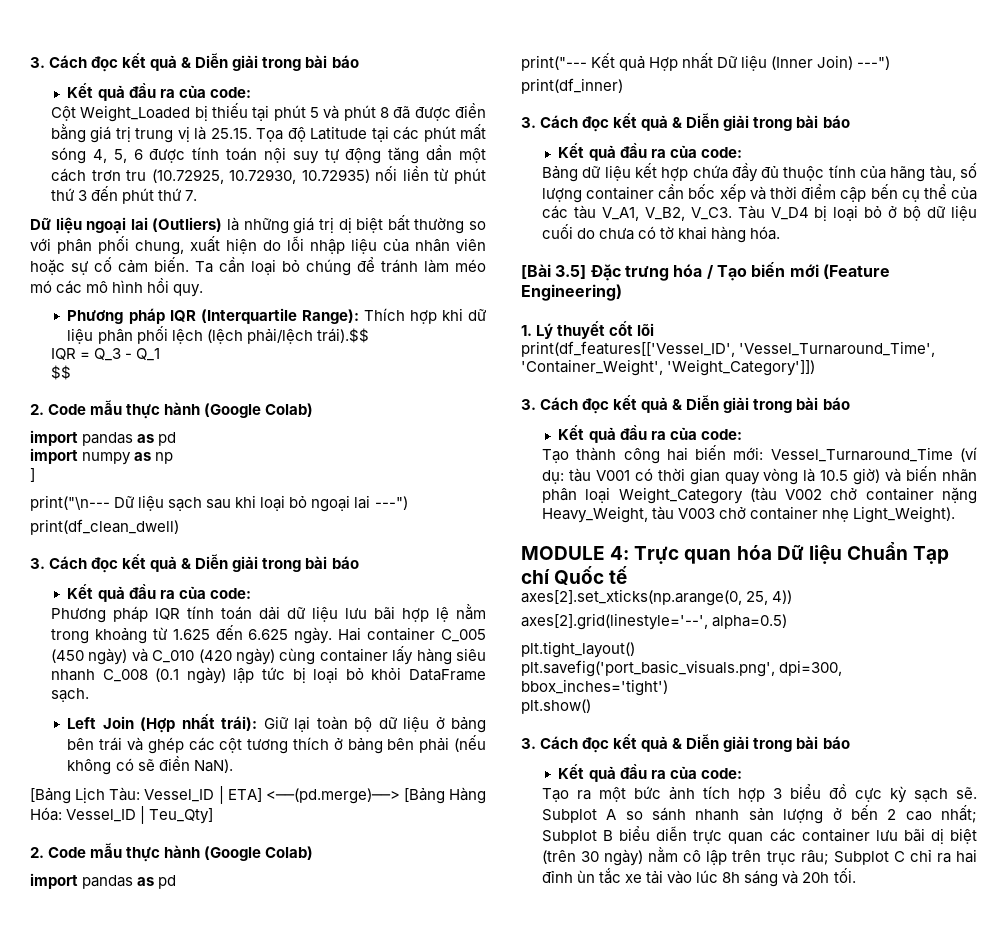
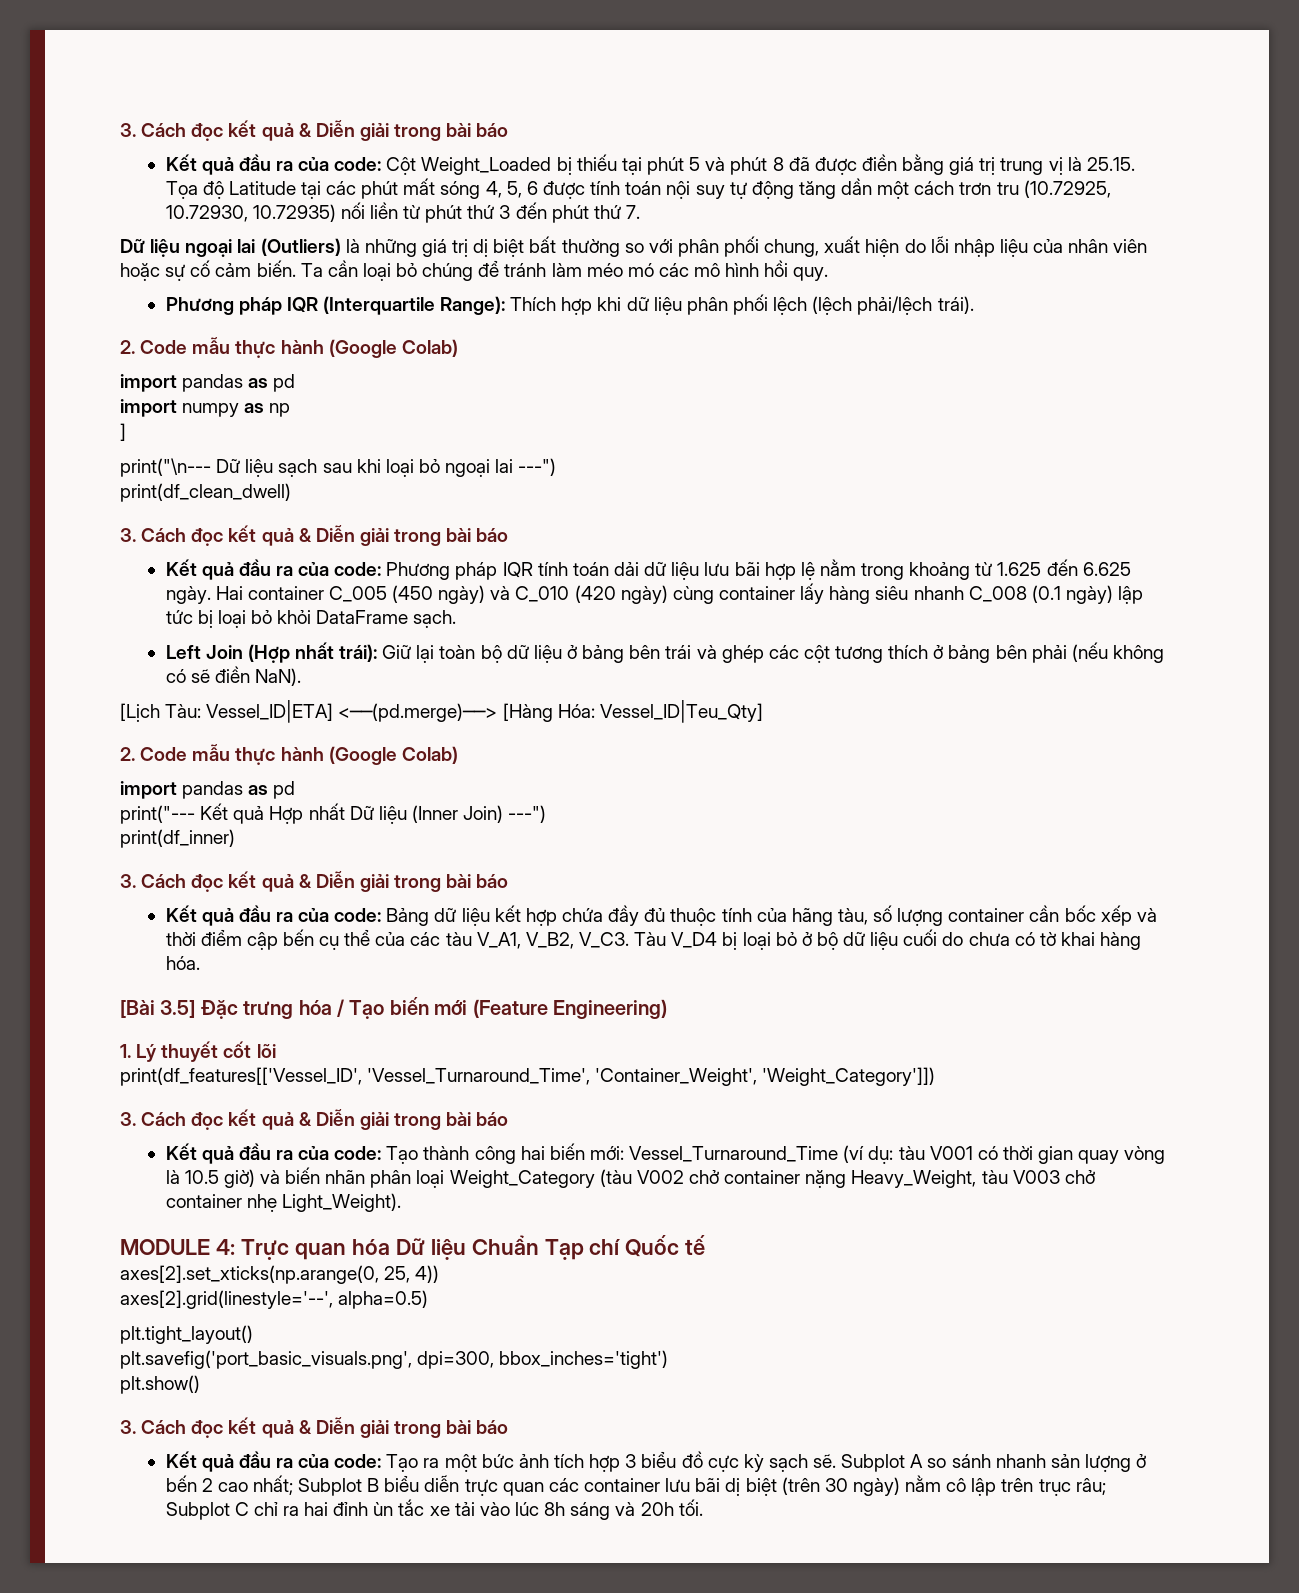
(251, 92) // -> (382, 164) none
[316,328,369,343] [50,348,161,361] [50,365,71,380] trái).$$ // IQR = Q_3 - Q_1 // $$ -> [937,296,974,314] trái).
(251, 593) // -> (382, 569) none
[30,786,486,804] [30,806,214,824] [Bảng Lịch Tàu: Vessel_ID | ETA] <──(pd.merge)──> [Bảng Hàng Hóa: Vessel_ID | Teu_Qty] -> [120,700,763,723] [Lịch Tàu: Vessel_ID|ETA] <──(pd.merge)──> [Hàng Hóa: Vessel_ID|Teu_Qty]
(742, 152) // -> (382, 915) none
(742, 434) // -> (382, 1153) none
(742, 773) // -> (382, 1461) none

